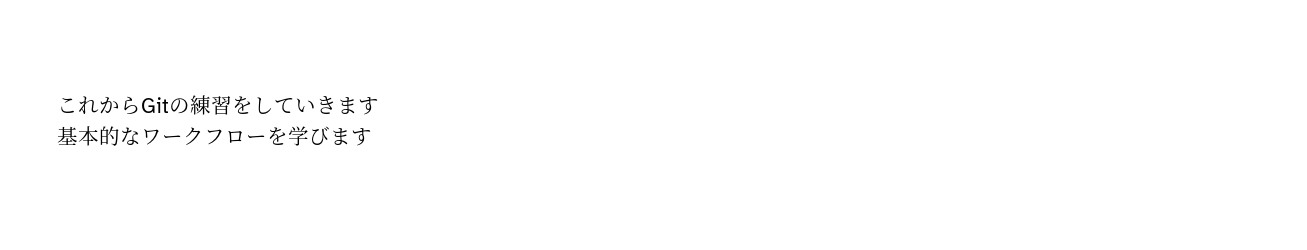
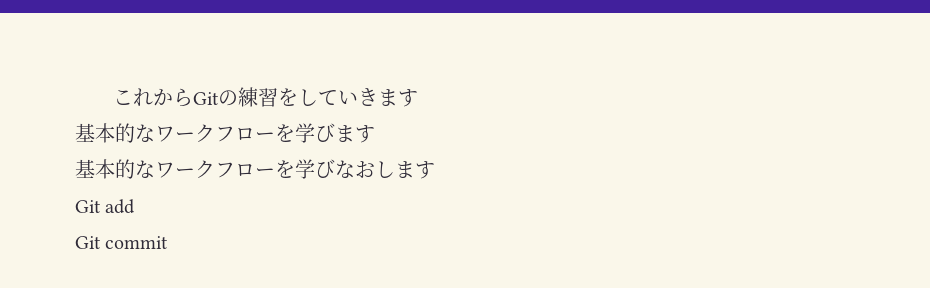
(372, 137) none -> [75,159,435,179] [75,199,136,214] [75,236,169,249] // 基本的なワークフローを学びなおします // Git add // Git commit

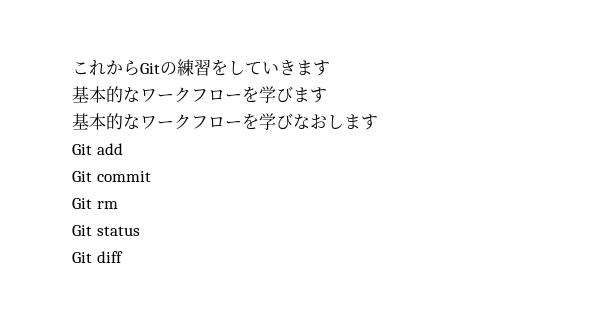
(169, 242) none -> [72,198,118,209] [72,225,140,236] [72,251,123,263] // Git rm // Git status // Git diff

